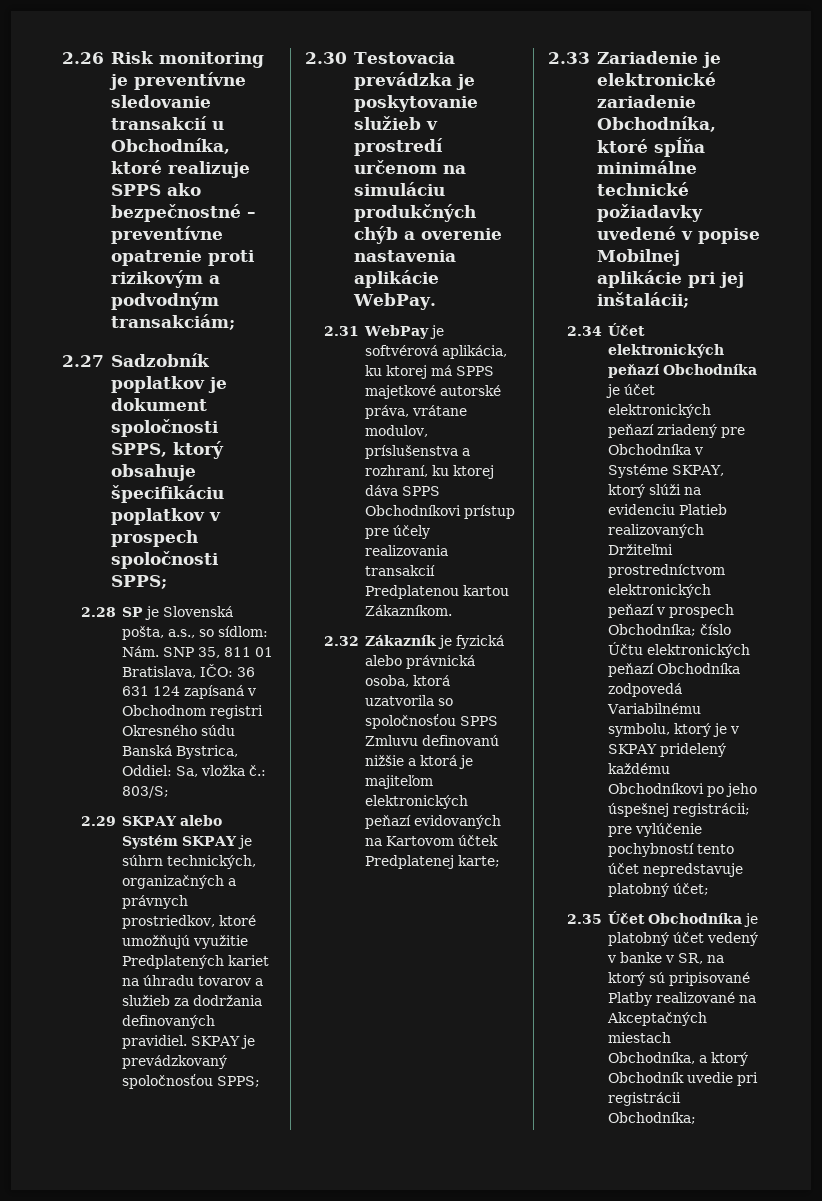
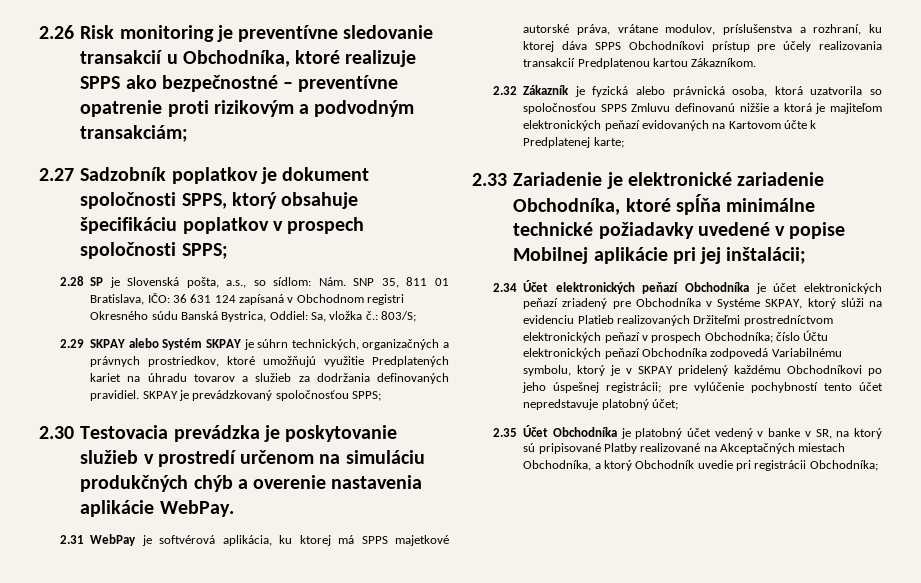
[458,835,499,846] účtek -> [784,120,817,129] účte k

